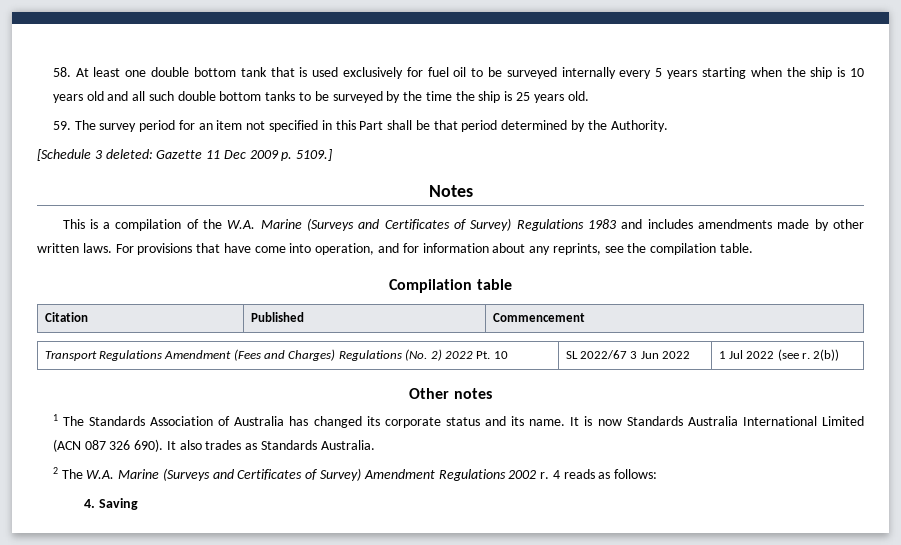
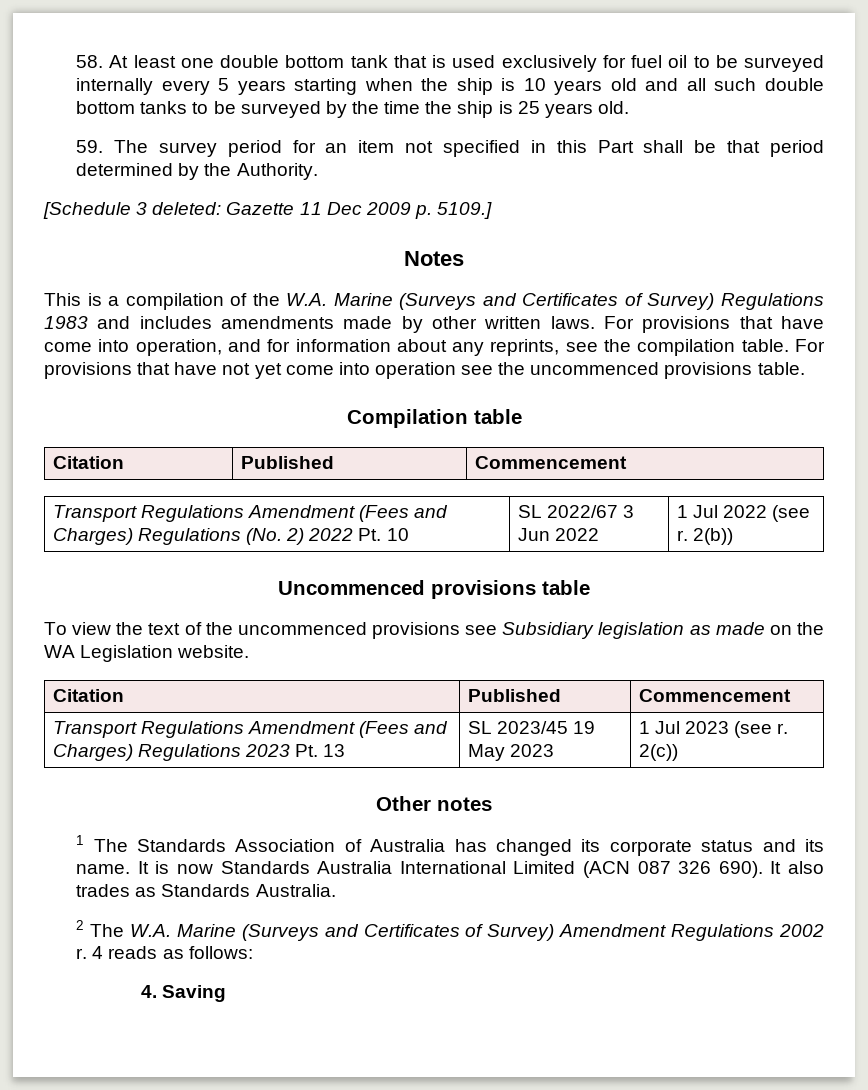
(754, 248) none -> [794,339,825,352] [44,362,805,379] For provisions that have not yet come into operation see the uncommenced provisions table.
(840, 355) none -> [278,580,590,599] [44,622,824,639] [44,645,250,662] [52,689,124,702] [467,689,561,702] [638,689,791,702] [52,721,449,738] [52,744,346,761] [467,721,596,734] [467,744,554,761] [638,721,789,738] [638,744,678,761] // Uncommenced provisions table // To view the text of the uncommenced provisions see Subsidiary legislation as made on the WA Legislation website. // Citation | Published | Commencement // Transport Regulations Amendment (Fees and Charges) Regulations 2023 Pt. 13 | SL 2023/45 19 May 2023 | 1 Jul 2023 (see r. 2(c))

